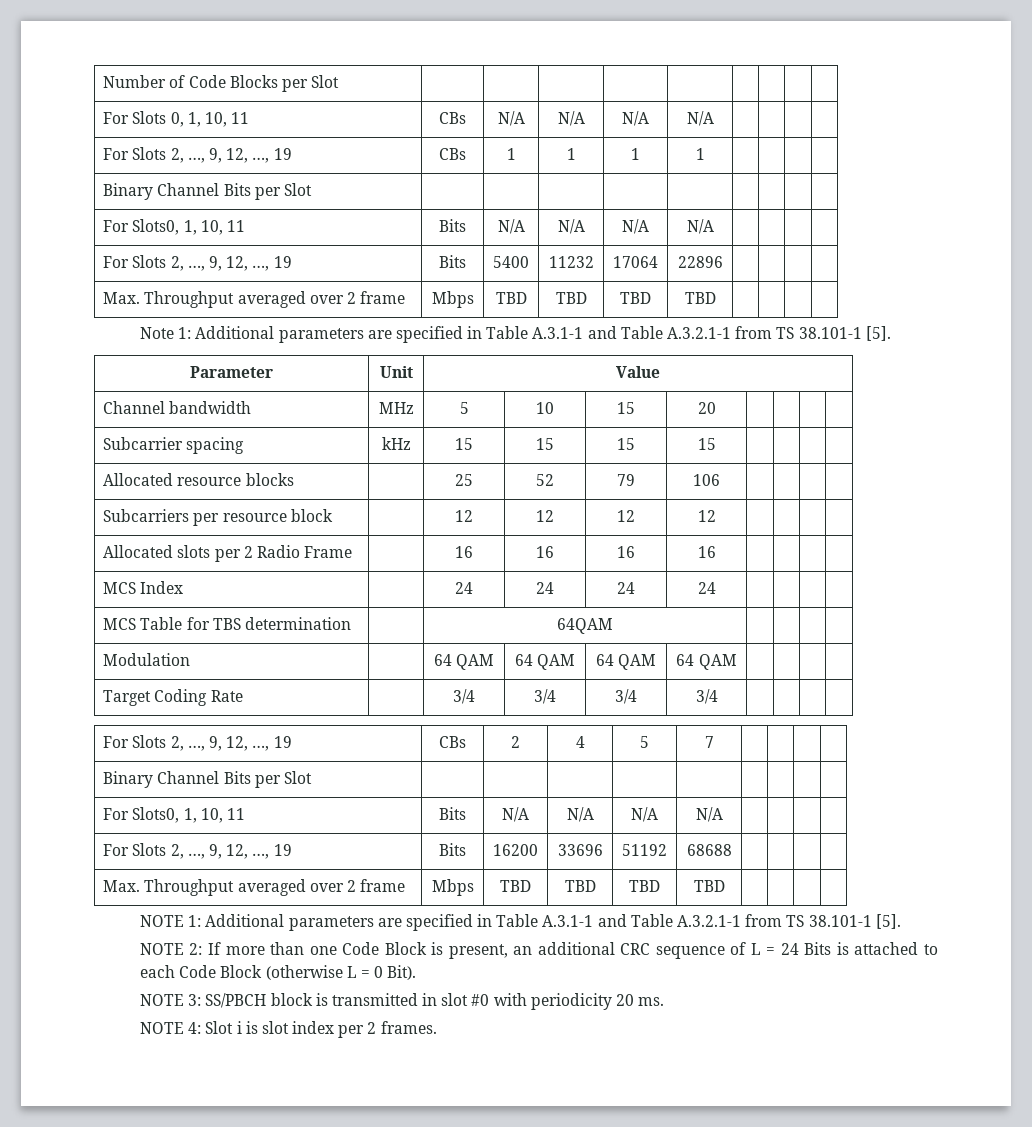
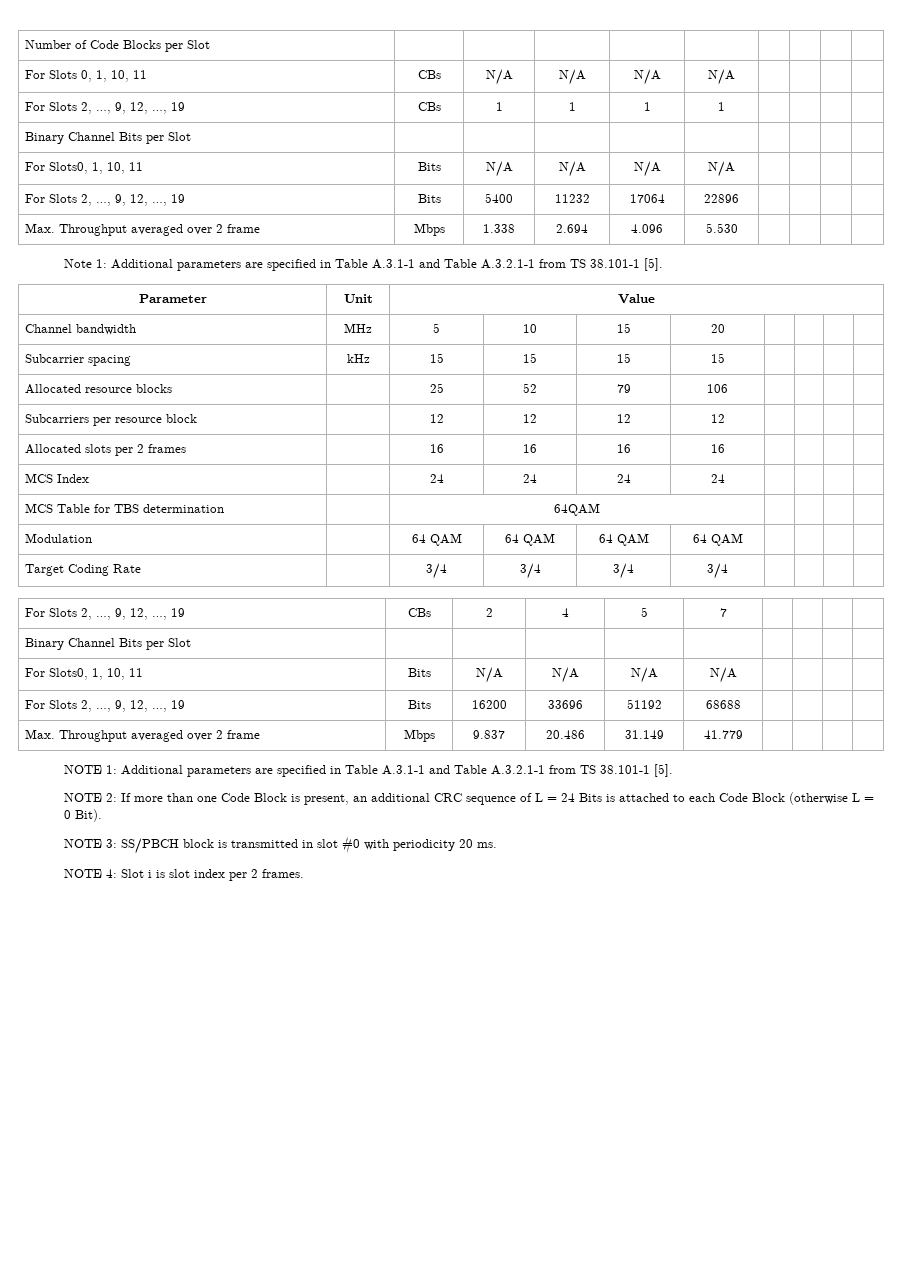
[495,292,527,304] [555,292,587,304] [620,292,651,304] [684,292,716,304] TBD | TBD | TBD | TBD -> [483,224,515,233] [556,224,588,233] [631,224,663,233] [705,223,738,233] 1.338 | 2.694 | 4.096 | 5.530
[257,545,353,558] Radio Frame -> [148,444,187,453] frames
[500,880,531,892] [564,880,596,892] [629,880,660,892] [693,880,725,892] TBD | TBD | TBD | TBD -> [473,730,505,739] [545,730,585,739] [624,730,664,739] [703,730,743,739] 9.837 | 20.486 | 31.149 | 41.779

